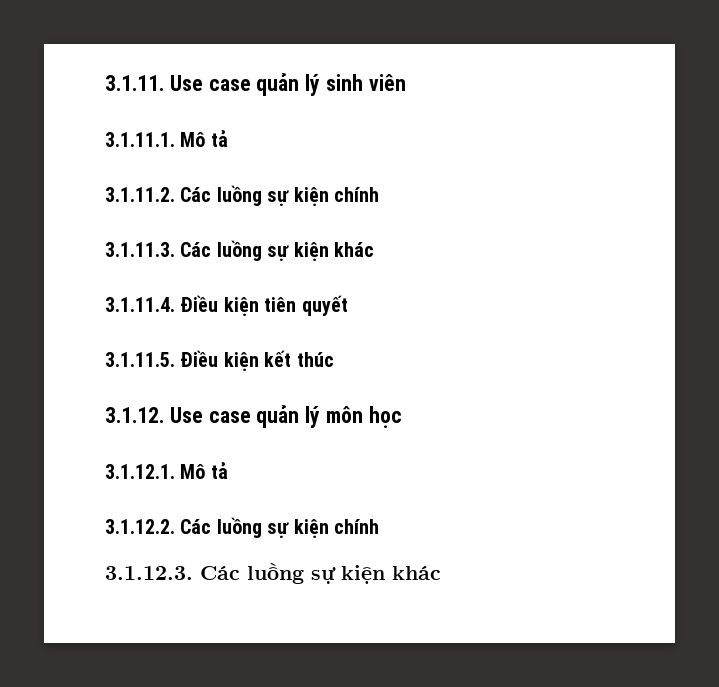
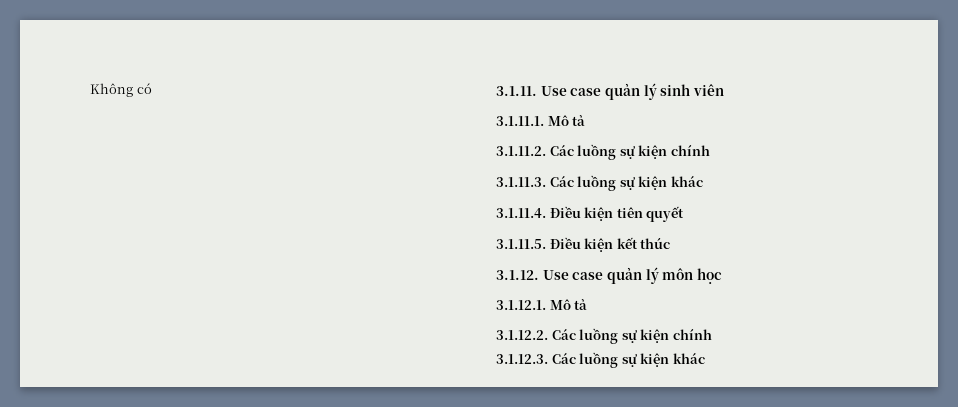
(105, 83) none -> [90,83,152,97] Không có //

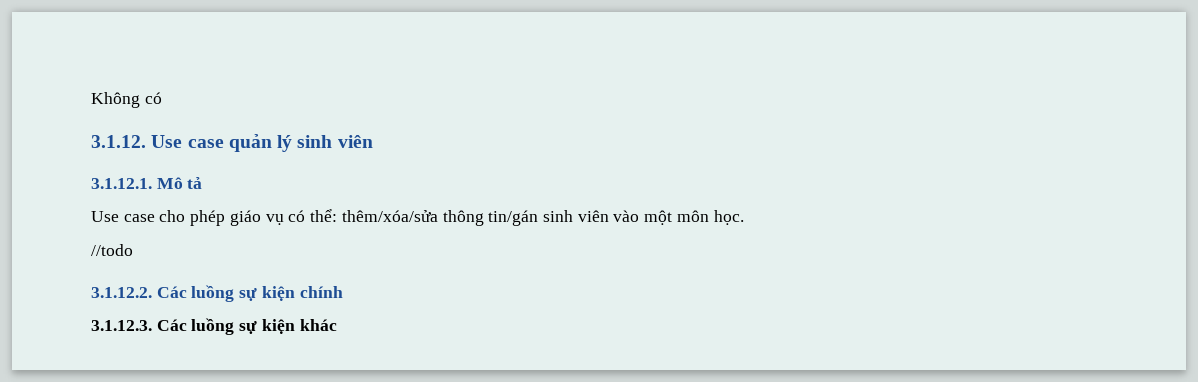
[496,86,537,96] 3.1.11. -> [91,135,146,148] 3.1.12.
[496,115,586,126] [496,144,710,160] [496,175,703,191] [496,206,685,222] [496,237,671,252] [496,267,722,284] [496,299,588,310] 3.1.11.1. Mô tả // 3.1.11.2. Các luồng sự kiện chính // 3.1.11.3. Các luồng sự kiện khác // 3.1.11.4. Điều kiện tiên quyết // 3.1.11.5. Điều kiện kết thúc // 3.1.12. Use case quản lý môn học // 3.1.12.1. Mô tả -> [91,177,203,189] [91,209,744,226] [91,244,133,256] 3.1.12.1. Mô tả // Use case cho phép giáo vụ có thể: thêm/xóa/sửa thông tin/gán sinh viên vào một môn học. // //todo

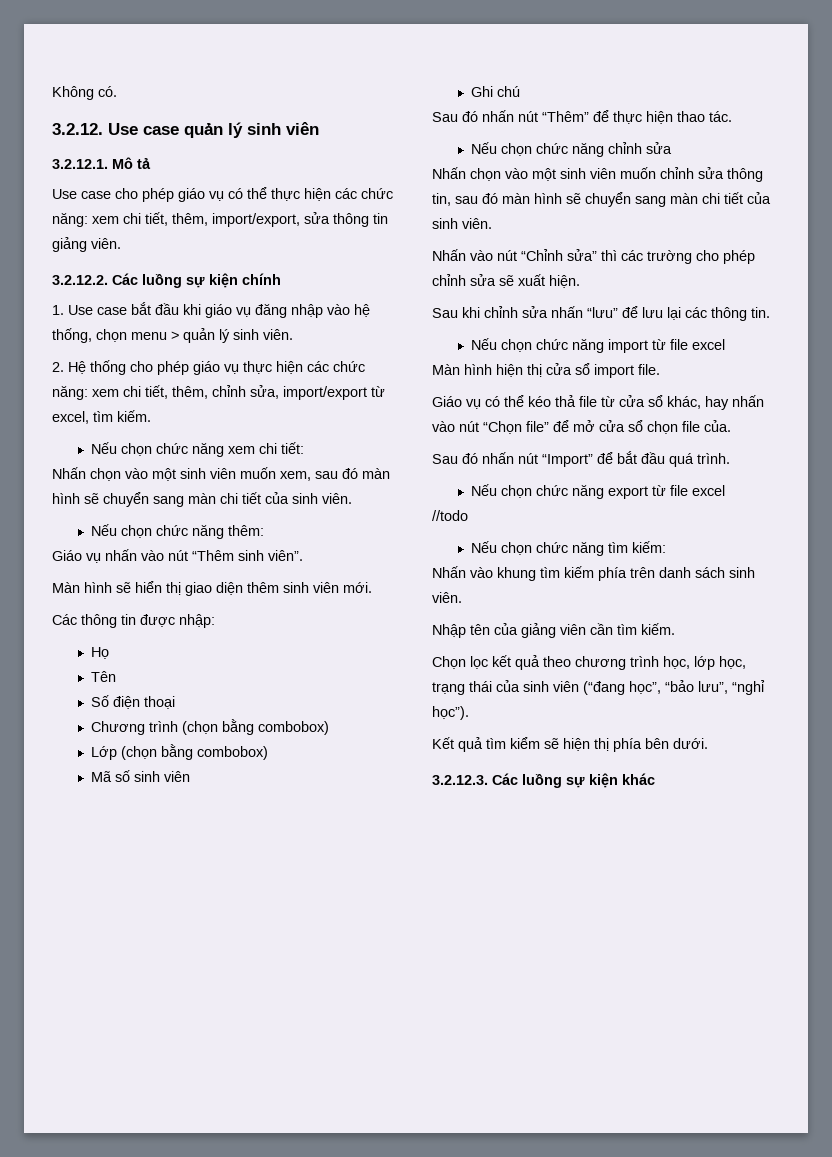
[144,92,162,104] [91,135,146,148] có // 3.1.12. -> [98,86,117,97] [52,123,103,135] có. // 3.2.12.
[91,178,152,189] 3.1.12.1. -> [52,159,108,169] 3.2.12.1.
[310,209,744,226] [91,244,133,256] [91,287,152,298] thể: thêm/xóa/sửa thông tin/gán sinh viên vào một môn học. // //todo // 3.1.12.2. -> [247,187,393,201] [52,212,388,227] [52,237,121,252] [52,275,108,285] thể thực hiện các chức năng: xem chi tiết, thêm, import/export, sửa thông tin giảng viên. // 3.2.12.2.
[91,320,152,331] 3.1.12.3. -> [52,302,370,318] [52,328,293,343] [52,360,365,375] [52,385,385,400] [52,410,151,424] [91,442,305,457] [52,467,390,481] [52,492,352,507] [91,524,265,539] [52,549,303,563] [52,581,372,596] [52,614,215,628] [91,647,110,659] [91,671,117,682] [91,695,176,709] [91,719,330,735] [91,744,269,760] [91,770,191,782] [471,86,521,97] [432,110,732,124] [471,142,673,157] [432,167,763,182] [432,192,771,207] [432,218,492,229] [432,249,755,264] [432,274,580,288] [432,306,770,321] [471,338,726,353] [432,363,660,378] [432,395,764,410] [432,420,731,434] [432,451,730,467] [471,484,726,499] [432,510,468,521] [471,541,667,556] [432,566,755,581] [432,592,462,603] [432,623,675,638] [432,655,746,670] [432,680,765,695] [432,706,469,720] [432,737,708,752] [432,775,488,785] 1. Use case bắt đầu khi giáo vụ đăng nhập vào hệ thống, chọn menu > quản lý sinh viên. // 2. Hệ thống cho phép giáo vụ thực hiện các chức năng: xem chi tiết, thêm, chỉnh sửa, import/export từ excel, tìm kiếm. // Nếu chọn chức năng xem chi tiết: // Nhấn chọn vào một sinh viên muốn xem, sau đó màn hình sẽ chuyển sang màn chi tiết của sinh viên. // Nếu chọn chức năng thêm: // Giáo vụ nhấn vào nút “Thêm sinh viên”. // Màn hình sẽ hiển thị giao diện thêm sinh viên mới. // Các thông tin được nhập: // Họ // Tên // Số điện thoại // Chương trình (chọn bằng combobox) // Lớp (chọn bằng combobox) // Mã số sinh viên // Ghi chú // Sau đó nhấn nút “Thêm” để thực hiện thao tác. // Nếu chọn chức năng chỉnh sửa // Nhấn chọn vào một sinh viên muốn chỉnh sửa thông tin, sau đó màn hình sẽ chuyển sang màn chi tiết của sinh viên. // Nhấn vào nút “Chỉnh sửa” thì các trường cho phép chỉnh sửa sẽ xuất hiện. // Sau khi chỉnh sửa nhấn “lưu” để lưu lại các thông tin. // Nếu chọn chức năng import từ file excel // Màn hình hiện thị cửa sổ import file. // Giáo vụ có thể kéo thả file từ cửa sổ khác, hay nhấn vào nút “Chọn file” để mở cửa sổ chọn file của. // Sau đó nhấn nút “Import” để bắt đầu quá trình. // Nếu chọn chức năng export từ file excel // //todo // Nếu chọn chức năng tìm kiếm: // Nhấn vào khung tìm kiếm phía trên danh sách sinh viên. // Nhập tên của giảng viên cần tìm kiếm. // Chọn lọc kết quả theo chương trình học, lớp học, trạng thái của sinh viên (“đang học”, “bảo lưu”, “nghỉ học”). // Kết quả tìm kiểm sẽ hiện thị phía bên dưới. // 3.2.12.3.

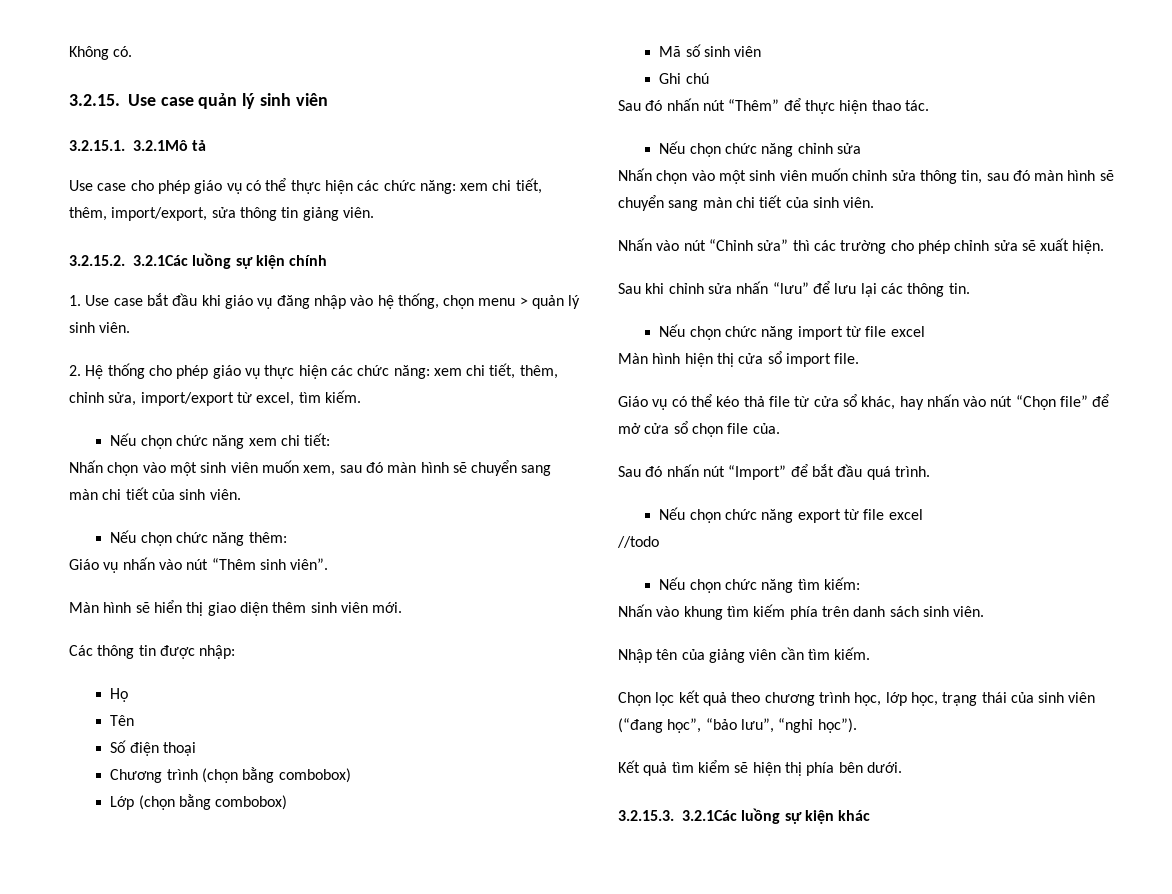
[52,123,103,135] 3.2.12. -> [69,94,120,106] 3.2.15.
[52,157,133,169] 3.2.12.1. Mô -> [69,140,188,151] 3.2.15.1. 3.2.1Mô
[52,273,138,285] 3.2.12.2. Các -> [69,255,188,266] 3.2.15.2. 3.2.1Các
[432,773,518,785] 3.2.12.3. Các -> [618,810,737,821] 3.2.15.3. 3.2.1Các

